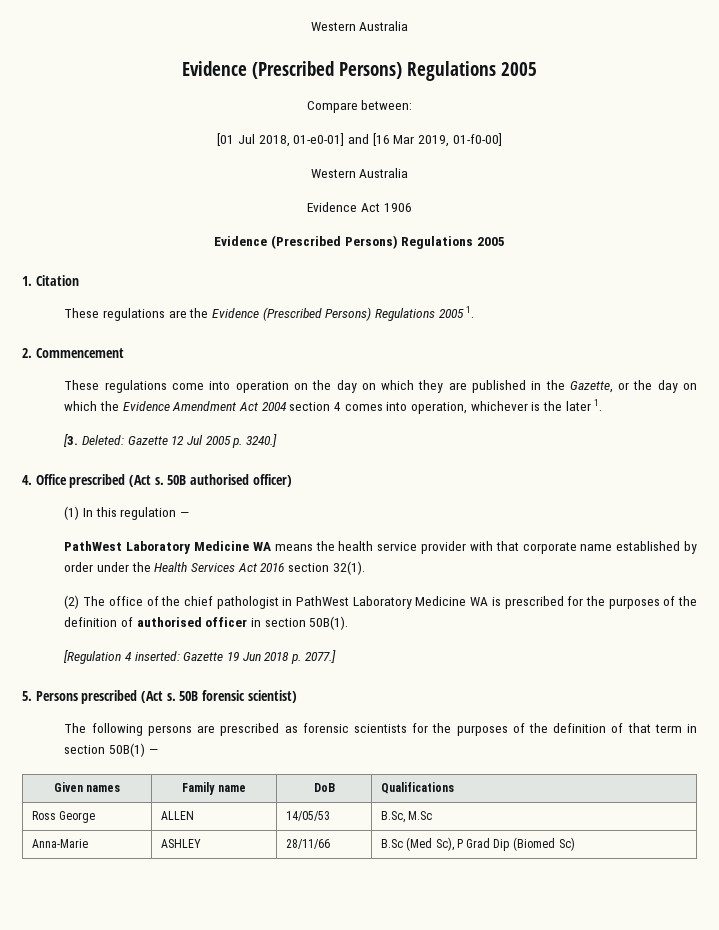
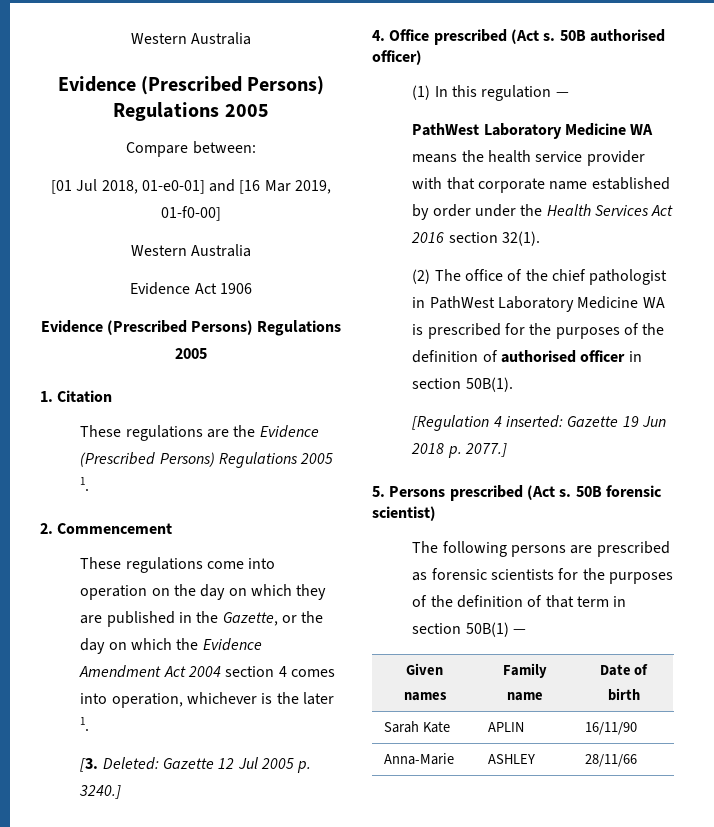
[313,783,335,792] [381,782,455,794] [32,811,96,823] [161,811,195,820] [286,811,331,821] [381,811,433,823] [32,839,89,848] [161,839,202,848] [286,839,331,849] [381,837,575,851] DoB | Qualifications // Ross George | ALLEN | 14/05/53 | B.Sc, M.Sc // Anna-Marie | ASHLEY | 28/11/66 | B.Sc (Med Sc), P Grad Dip (Biomed Sc) -> [599,664,649,676] [607,688,640,701] [384,721,451,733] [488,722,525,732] [585,722,638,735] [384,753,455,765] [488,754,536,764] [585,754,638,767] Date of birth // Sarah Kate | APLIN | 16/11/90 // Anna-Marie | ASHLEY | 28/11/66

